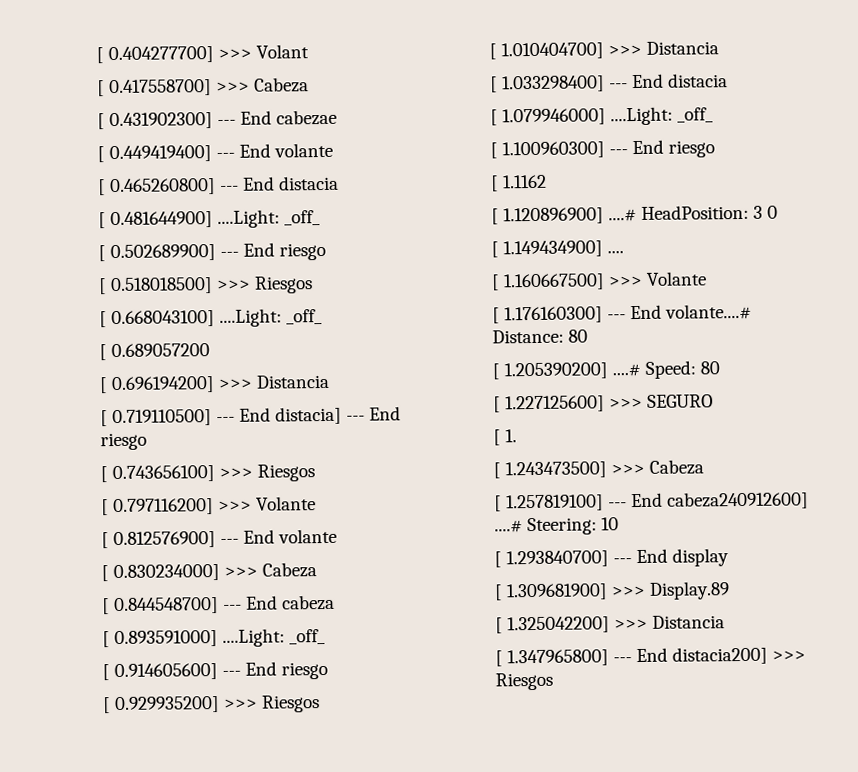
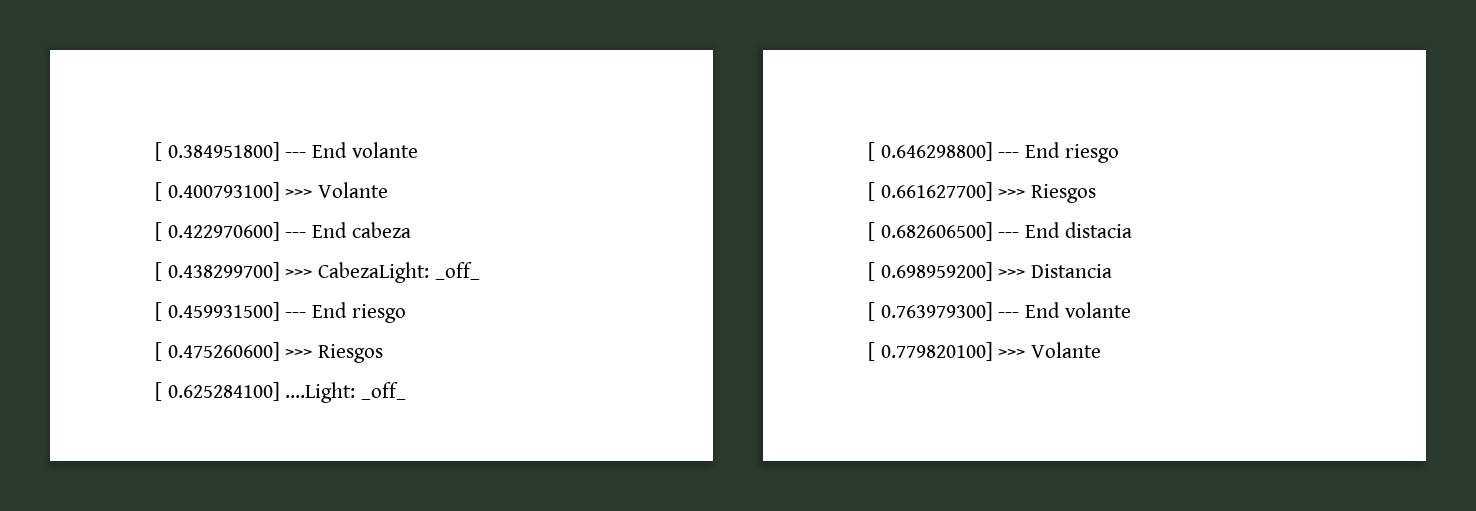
[95,44,310,64] [96,77,310,97] [96,109,338,130] [96,142,334,163] [96,175,340,196] [97,209,322,229] [97,242,327,262] [97,276,314,295] [98,308,324,328] [98,343,210,361] [98,374,331,394] [99,406,402,427] [99,432,147,451] [99,464,316,483] [100,496,317,516] [100,528,338,549] [100,562,318,582] [101,594,336,615] [101,628,327,648] [101,661,329,681] [101,695,321,714] [488,41,720,60] [489,73,729,93] [489,106,715,126] [489,139,716,159] [489,174,547,192] [490,204,779,225] [490,240,624,258] [490,271,708,291] [491,303,753,324] [491,329,588,344] [491,360,721,380] [492,394,714,413] [492,429,517,446] [492,459,705,479] [493,491,810,512] [493,517,619,536] [493,548,730,568] [493,581,731,601] [494,615,726,634] [494,646,807,667] [494,672,553,691] [ 0.404277700] >>> Volant // [ 0.417558700] >>> Cabeza // [ 0.431902300] --- End cabezae // [ 0.449419400] --- End volante // [ 0.465260800] --- End distacia // [ 0.481644900] ....Light: _off_ // [ 0.502689900] --- End riesgo // [ 0.518018500] >>> Riesgos // [ 0.668043100] ....Light: _off_ // [ 0.689057200 // [ 0.696194200] >>> Distancia // [ 0.719110500] --- End distacia] --- End riesgo // [ 0.743656100] >>> Riesgos // [ 0.797116200] >>> Volante // [ 0.812576900] --- End volante // [ 0.830234000] >>> Cabeza // [ 0.844548700] --- End cabeza // [ 0.893591000] ....Light: _off_ // [ 0.914605600] --- End riesgo // [ 0.929935200] >>> Riesgos // [ 1.010404700] >>> Distancia // [ 1.033298400] --- End distacia // [ 1.079946000] ....Light: _off_ // [ 1.100960300] --- End riesgo // [ 1.1162 // [ 1.120896900] ....# HeadPosition: 3 0 // [ 1.149434900] .... // [ 1.160667500] >>> Volante // [ 1.176160300] --- End volante....# Distance: 80 // [ 1.205390200] ....# Speed: 80 // [ 1.227125600] >>> SEGURO // [ 1. // [ 1.243473500] >>> Cabeza // [ 1.257819100] --- End cabeza240912600] ....# Steering: 10 // [ 1.293840700] --- End display // [ 1.309681900] >>> Display.89 // [ 1.325042200] >>> Distancia // [ 1.347965800] --- End distacia200] >>> Riesgos -> [155,142,418,161] [155,182,389,201] [155,222,411,241] [155,262,480,283] [155,302,406,323] [155,342,384,363] [155,382,407,403] [868,142,1119,163] [868,182,1097,203] [868,222,1132,241] [868,262,1113,281] [868,302,1131,321] [868,342,1102,361] [ 0.384951800] --- End volante // [ 0.400793100] >>> Volante // [ 0.422970600] --- End cabeza // [ 0.438299700] >>> CabezaLight: _off_ // [ 0.459931500] --- End riesgo // [ 0.475260600] >>> Riesgos // [ 0.625284100] ....Light: _off_ // [ 0.646298800] --- End riesgo // [ 0.661627700] >>> Riesgos // [ 0.682606500] --- End distacia // [ 0.698959200] >>> Distancia // [ 0.763979300] --- End volante // [ 0.779820100] >>> Volante

